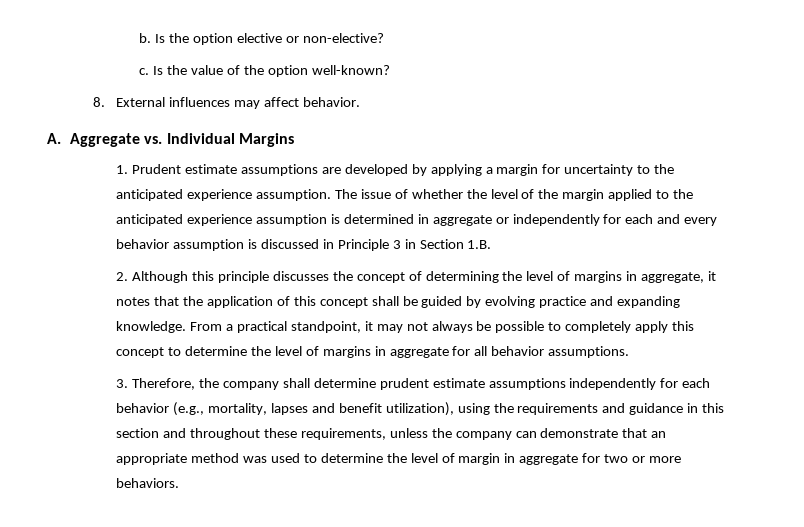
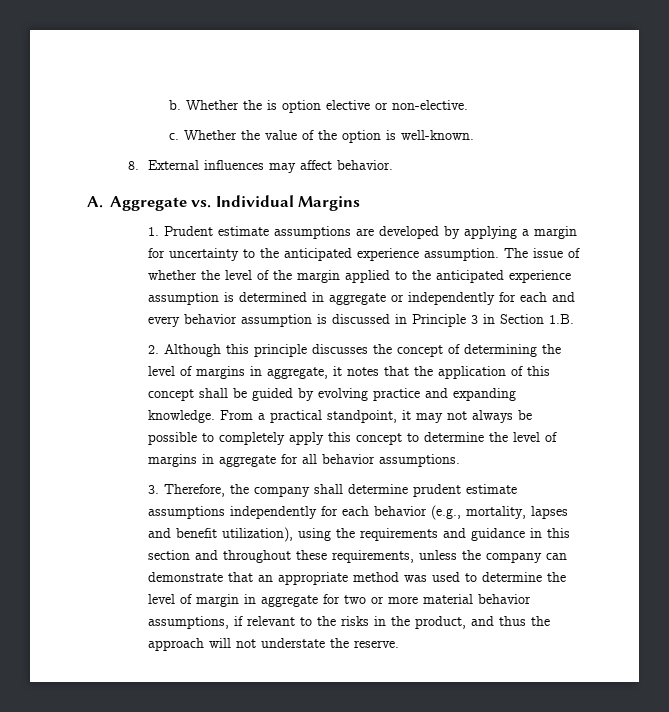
[155,33,190,43] Is the -> [185,100,277,110] Whether the is
[302,33,384,43] non-elective? -> [391,100,468,110] non-elective.
[153,66,164,75] Is -> [183,130,237,140] Whether
[311,65,390,75] well-known? -> [385,130,474,140] is well-known.
[116,478,180,488] behaviors. -> [423,594,532,604] [148,616,551,629] [148,638,400,651] material behavior assumptions, if relevant to the risks in the product, and thus the approach will not understate the reserve.

